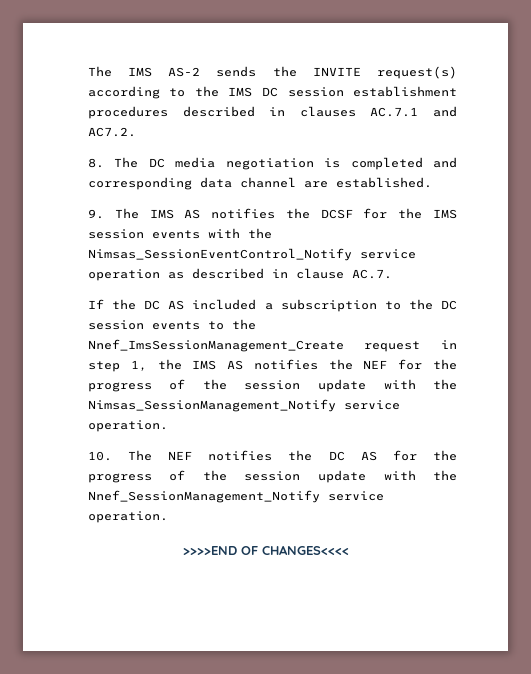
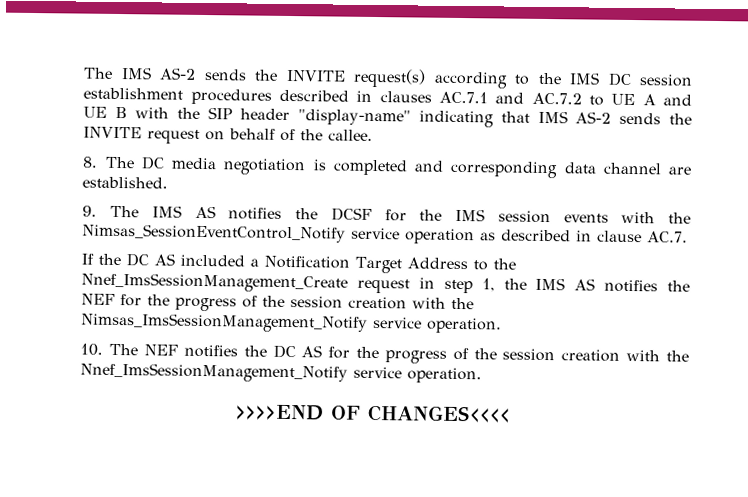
[87,127,136,137] AC7.2. -> [531,92,692,106] [83,106,692,128] [83,126,374,144] AC.7.2 to UE A and UE B with the SIP header "display-name" indicating that IMS AS-2 sends the INVITE request on behalf of the callee.
[280,299,458,312] [87,320,200,330] subscription to the DC session events -> [264,255,469,274] Notification Target Address
[317,379,457,392] [87,399,336,412] update with the Nimsas_SessionManagement_Notify -> [348,296,475,310] [81,312,369,333] creation with the Nimsas_ImsSessionManagement_Notify
[317,470,457,483] [87,490,320,503] update with the Nnef_SessionManagement_Notify -> [561,349,690,362] [80,362,349,383] creation with the Nnef_ImsSessionManagement_Notify

